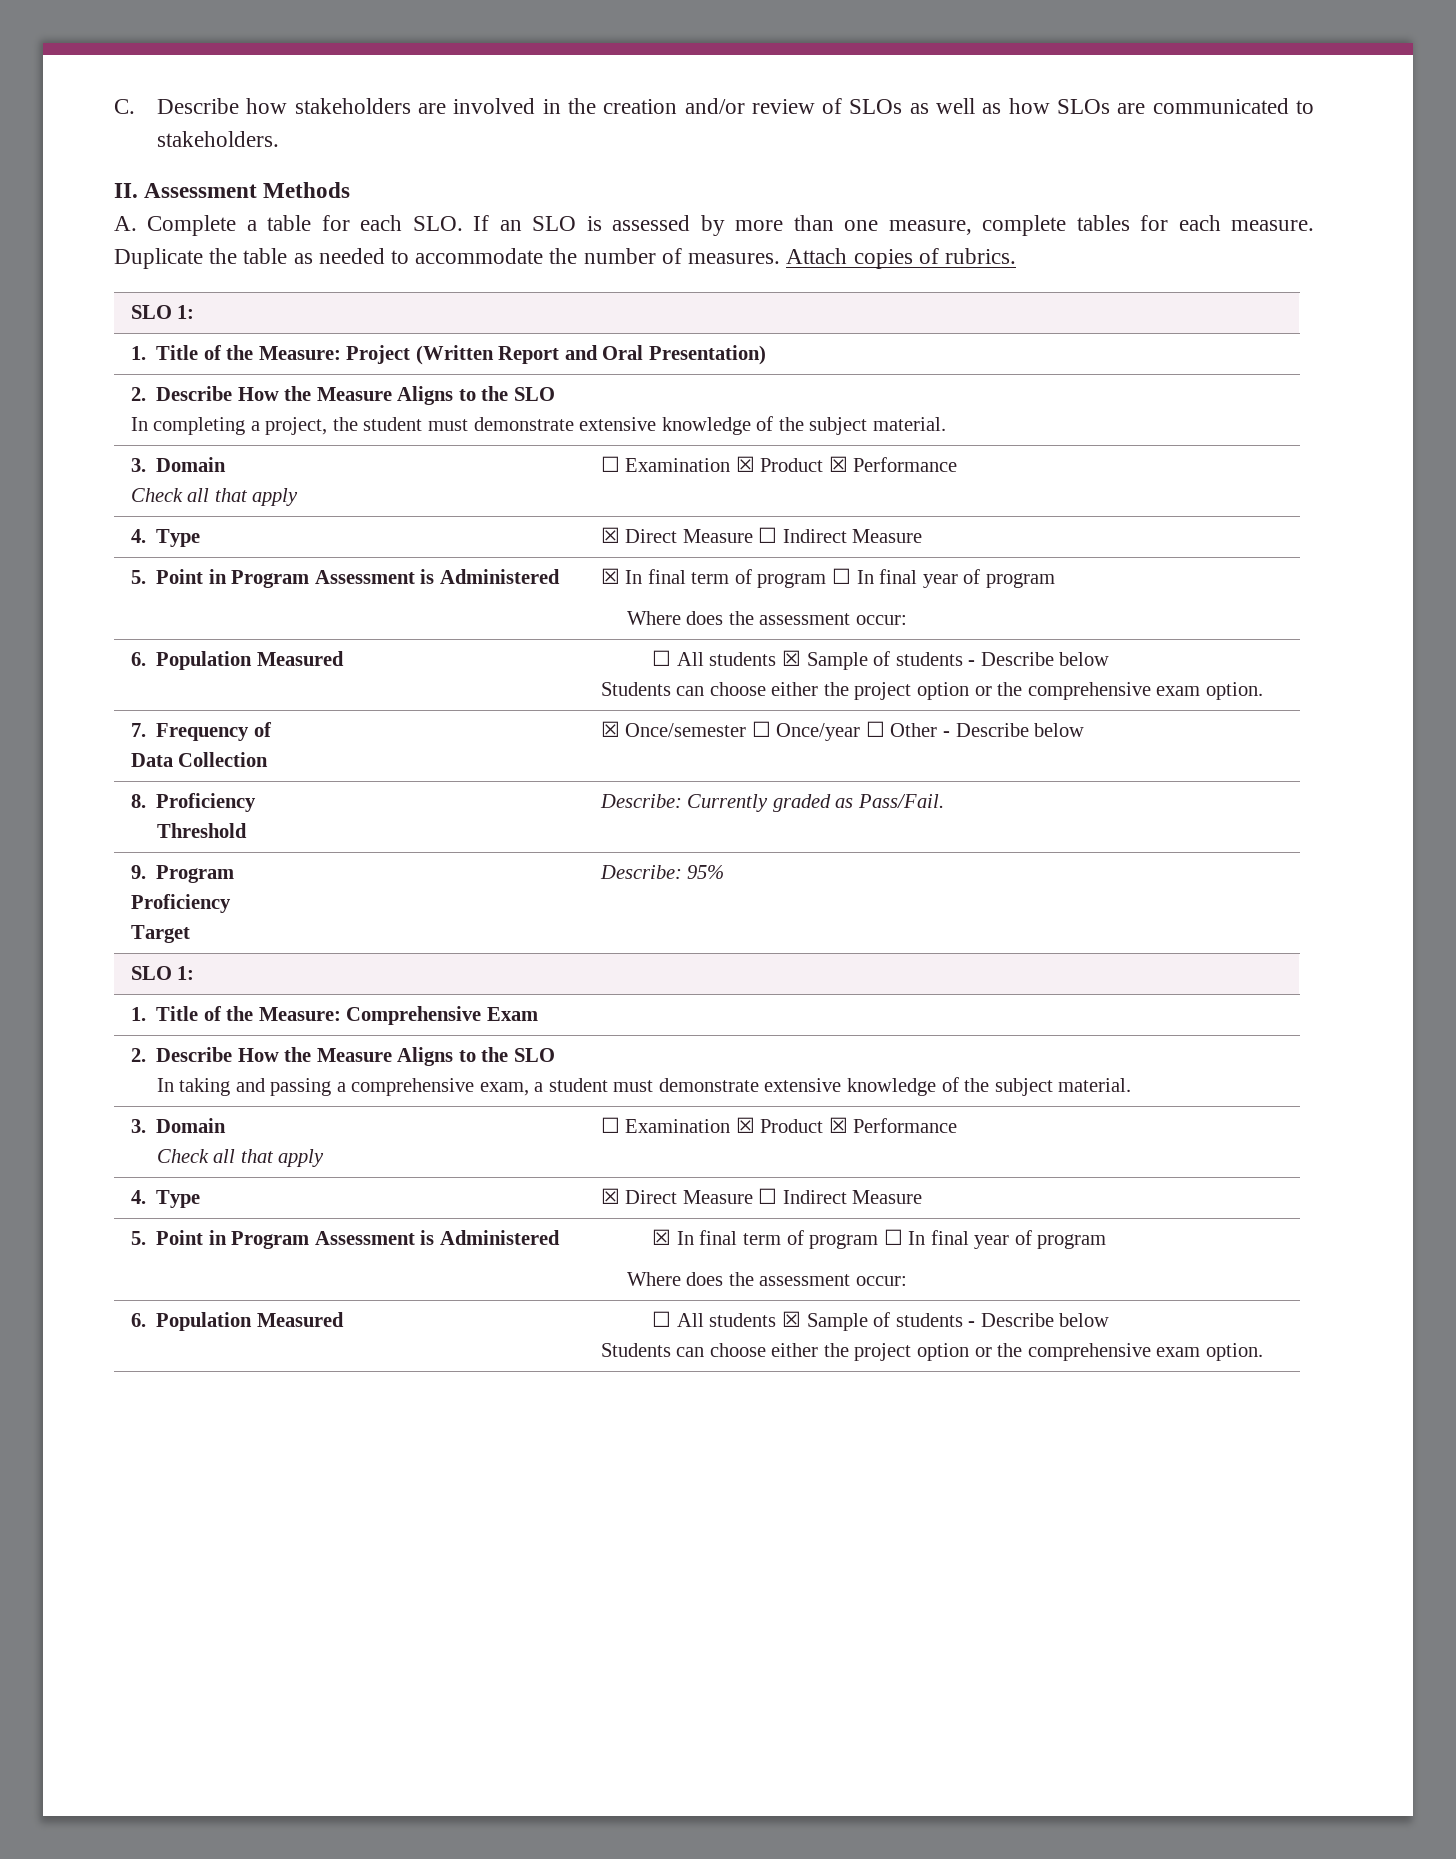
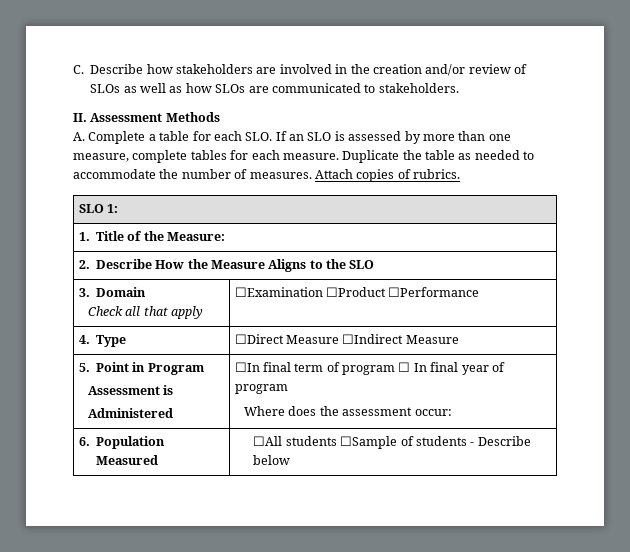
[346,345,766,365] [130,386,555,405] [130,416,946,435] [130,457,227,472] [130,488,299,506] [600,456,958,472] [130,529,201,547] [600,527,923,543] [130,569,560,588] [600,568,643,584] Project (Written Report and Oral Presentation) // 2. Describe How the Measure Aligns to the SLO // In completing a project, the student must demonstrate extensive knowledge of the subject material. // 3. Domain // Check all that apply | ☐ Examination ☒ Product ☒ Performance // 4. Type | ☒ Direct Measure ☐ Indirect Measure // 5. Point in Program Assessment is Administered | ☒ In -> [78,259,375,272] [78,287,146,297] [88,306,204,319] [234,287,480,297] [78,335,126,347] [234,334,459,344] [78,362,204,375] [88,385,174,395] [88,408,174,418] [234,362,260,372] // 2. Describe How the Measure Aligns to the SLO // 3. Domain // Check all that apply | ☐Examination ☐Product ☐Performance // 4. Type | ☐Direct Measure ☐Indirect Measure // 5. Point in Program // Assessment is // Administered | ☐In
[652,650,1110,670] [600,682,1263,700] [130,722,272,741] [130,752,269,767] [600,721,1085,741] [130,793,257,812] [156,823,247,838] [599,794,944,812] [130,865,235,883] [130,894,231,913] [130,925,190,943] [599,865,725,879] [130,966,195,980] [130,1006,538,1025] [130,1047,555,1066] [156,1077,1132,1096] [130,1118,227,1133] [156,1149,325,1167] [600,1117,958,1133] [130,1190,201,1208] [600,1188,923,1204] [130,1230,560,1249] [652,1229,1107,1249] [626,1272,907,1286] [130,1312,344,1331] [652,1311,1110,1331] [600,1343,1263,1361] ☐ All students ☒ Sample of students - Describe below // Students can choose either the project option or the comprehensive exam option. // 7. Frequency of // Data Collection | ☒ Once/semester ☐ Once/year ☐ Other - Describe below // 8. Proficiency // Threshold | Describe: Currently graded as Pass/Fail. // 9. Program // Proficiency // Target | Describe: 95% // SLO 1: // 1. Title of the Measure: Comprehensive Exam // 2. Describe How the Measure Aligns to the SLO // In taking and passing a comprehensive exam, a student must demonstrate extensive knowledge of the subject material. // 3. Domain // Check all that apply | ☐ Examination ☒ Product ☒ Performance // 4. Type | ☒ Direct Measure ☐ Indirect Measure // 5. Point in Program Assessment is Administered | ☒ In final term of program ☐ In final year of program // Where does the assessment occur: // 6. Population Measured | ☐ All students ☒ Sample of students - Describe below // Students can choose either the project option or the comprehensive exam option. -> [253,436,531,449] [253,455,291,465] ☐All students ☐Sample of students - Describe below

